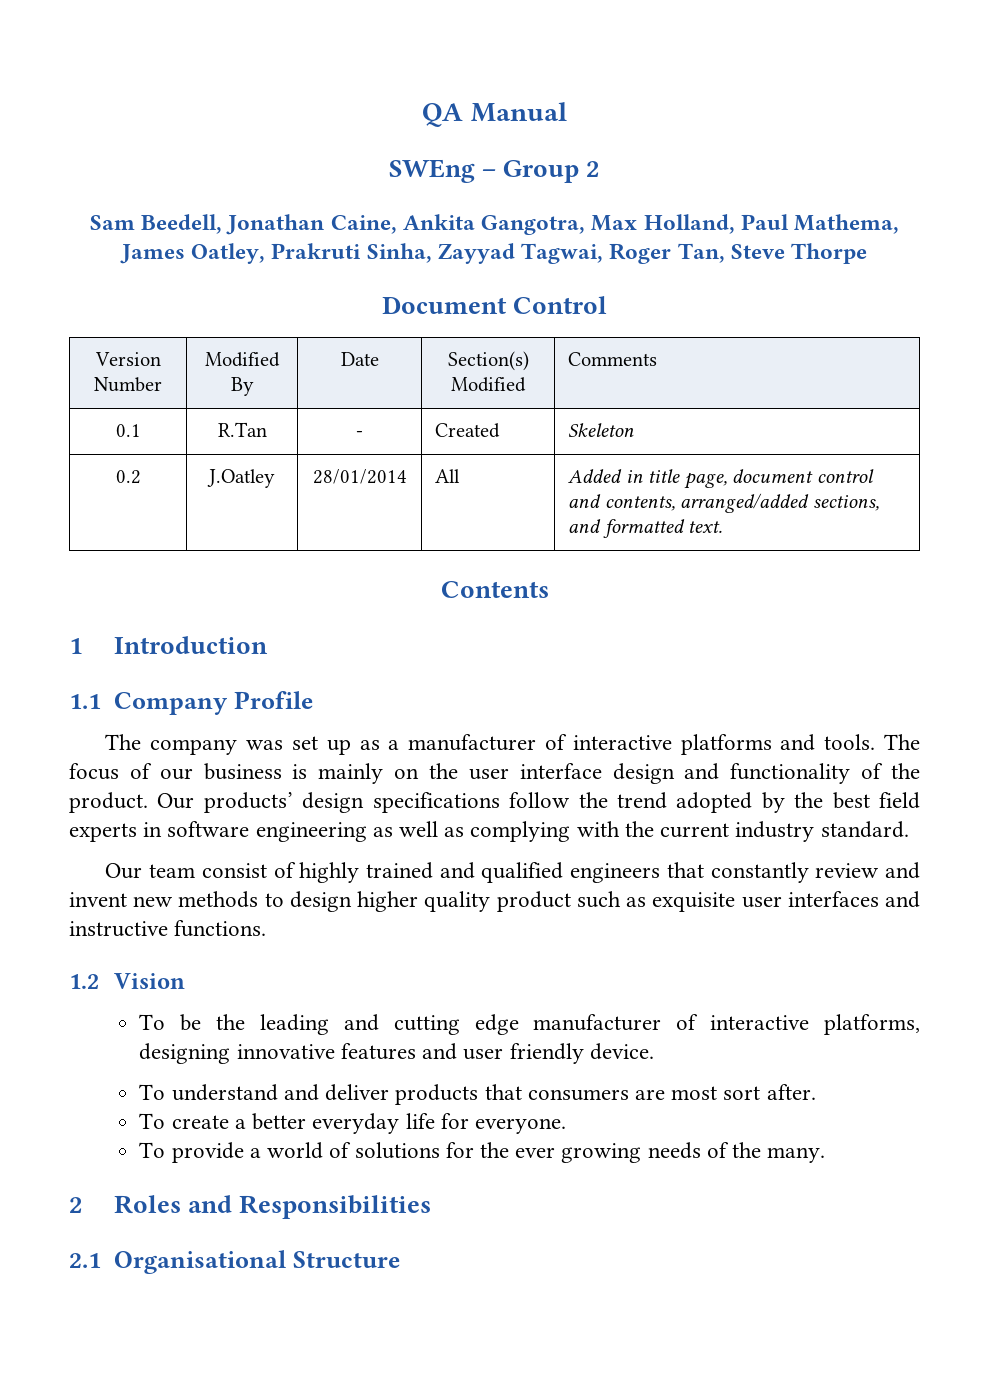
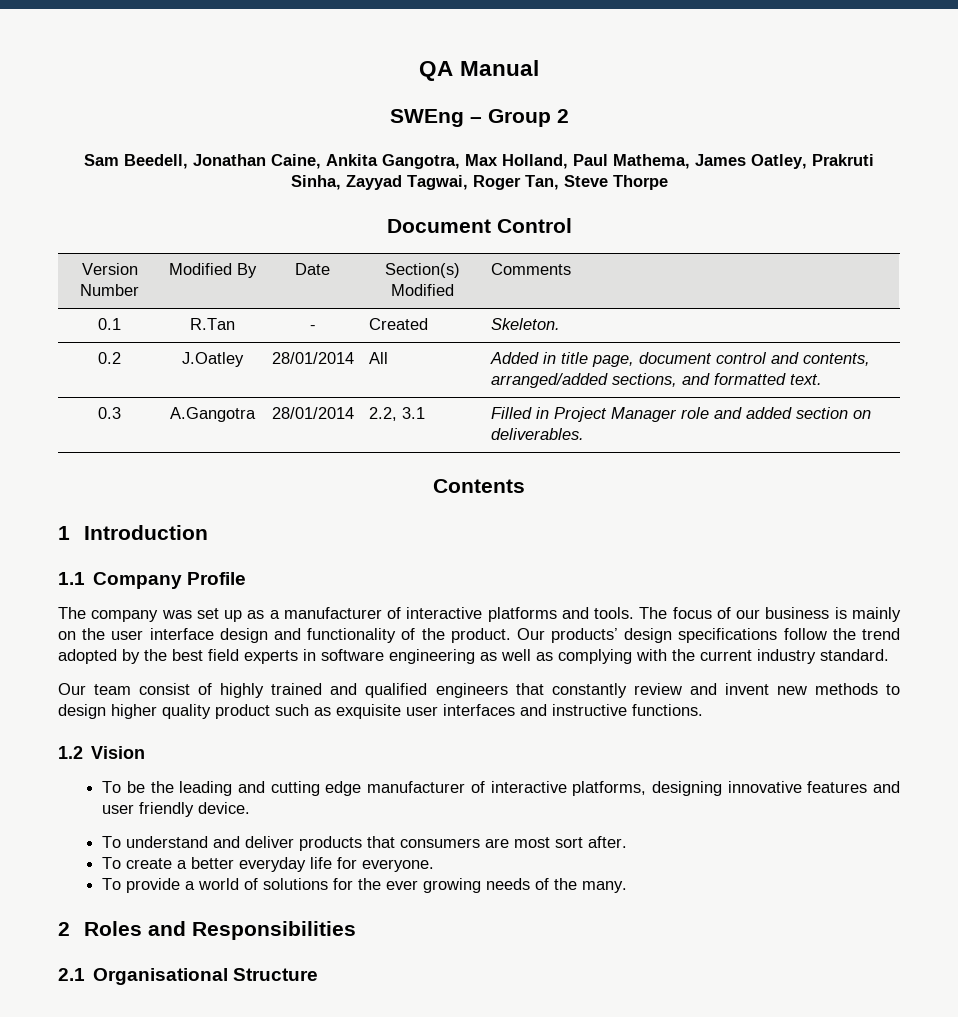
[568,423,635,437] Skeleton -> [490,318,560,330] Skeleton.
(723, 527) none -> [98,407,121,419] [169,407,256,422] [271,407,354,419] [368,407,425,421] [490,407,871,422] [490,428,584,440] // 0.3 | A.Gangotra | 28/01/2014 | 2.2, 3.1 | Filled in Project Manager role and added section on deliverables.

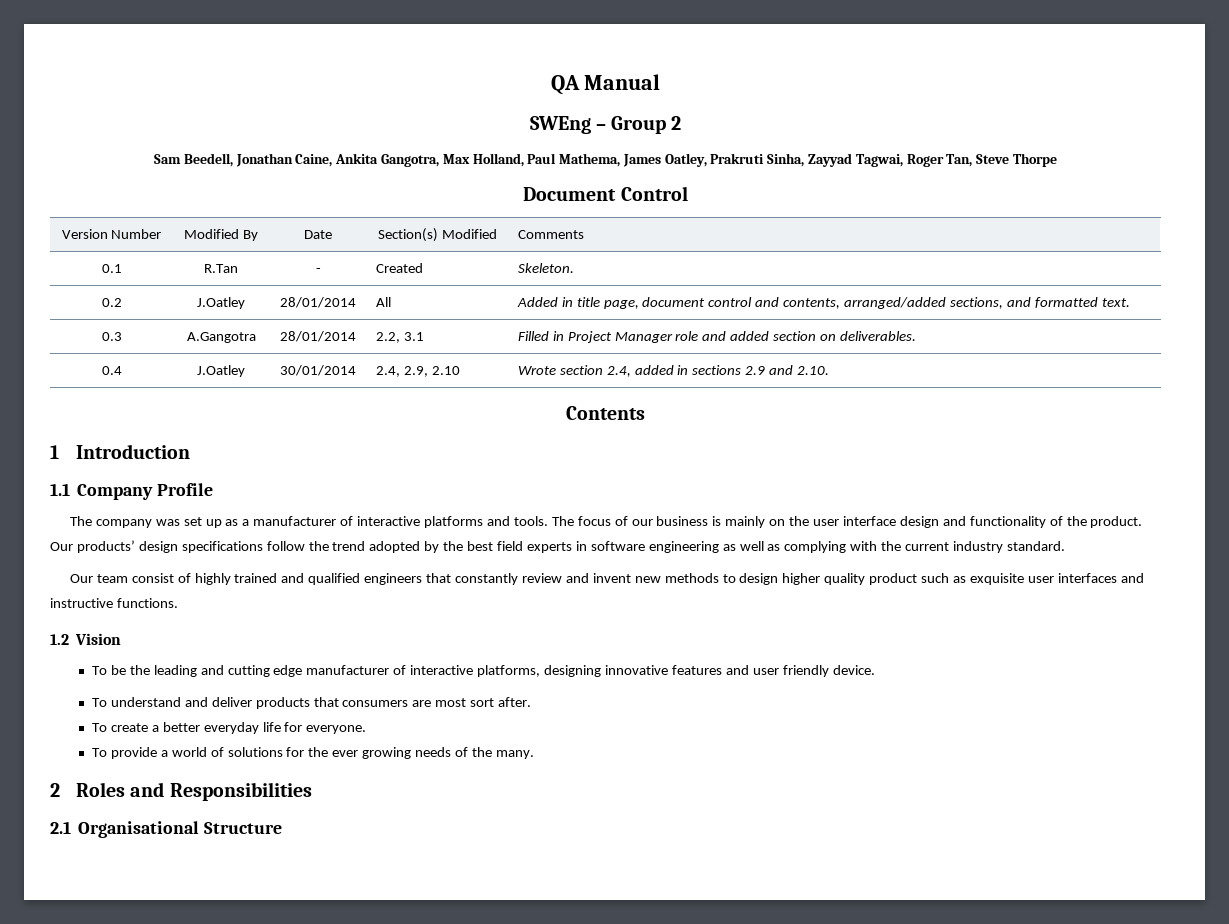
(584, 434) none -> [101,366,122,375] [197,365,245,377] [280,365,356,376] [375,366,460,377] [517,365,830,377] // 0.4 | J.Oatley | 30/01/2014 | 2.4, 2.9, 2.10 | Wrote section 2.4, added in sections 2.9 and 2.10.

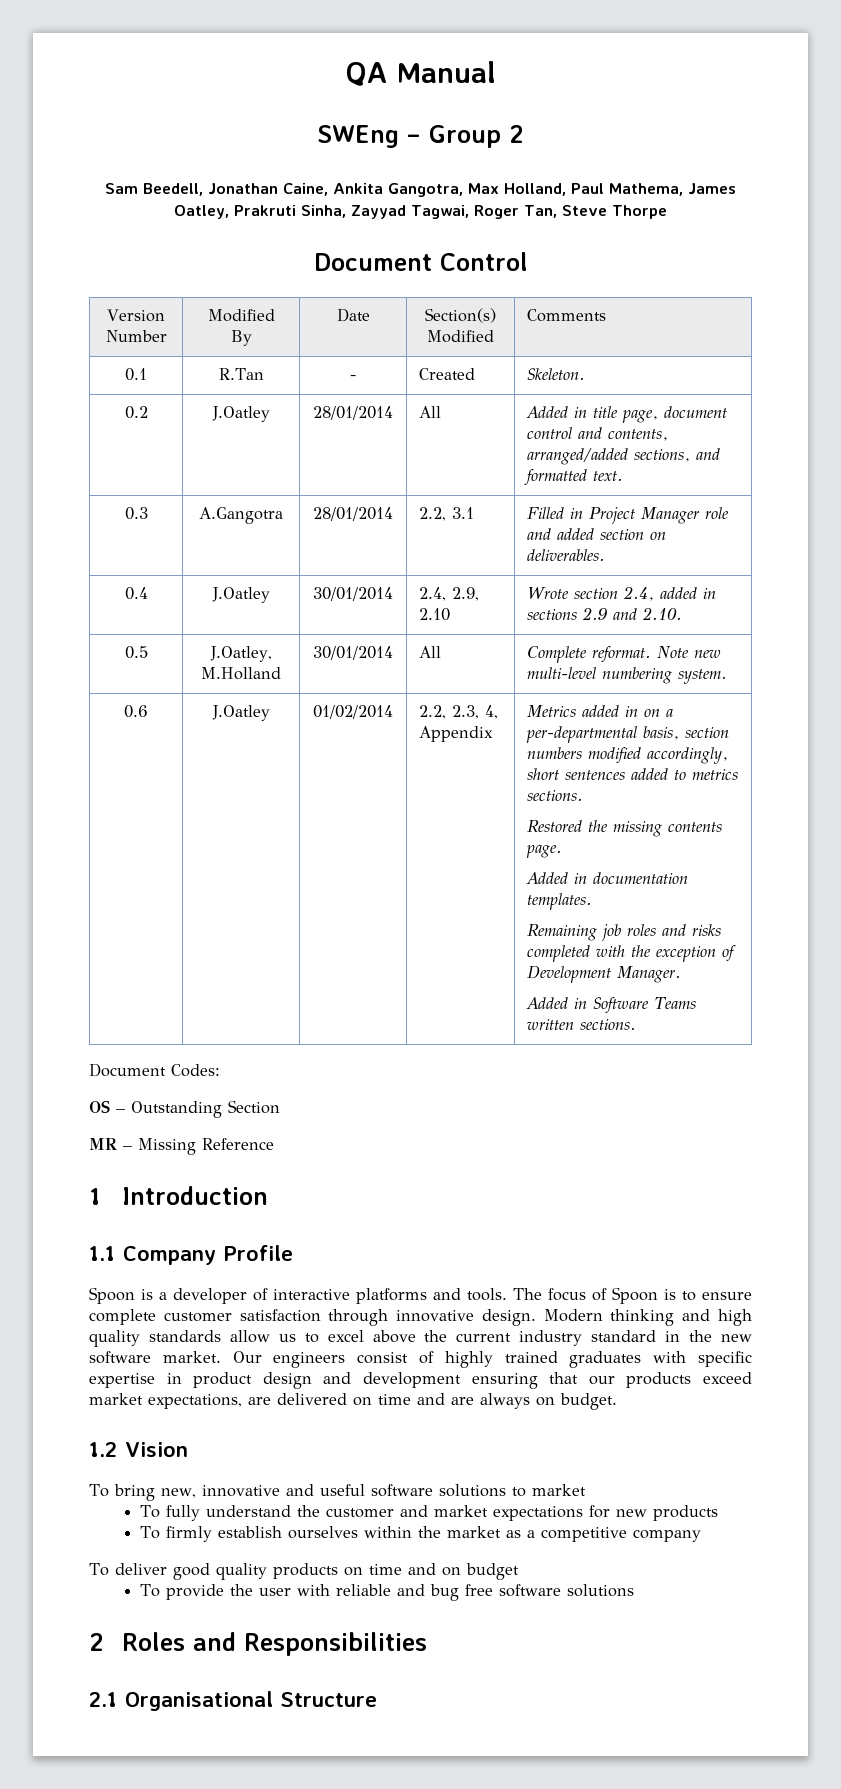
[566,406,645,420] // Contents -> [124,646,148,659] [209,646,272,662] [201,667,281,680] [313,646,393,660] [418,646,441,658] [526,646,721,663] [526,667,727,684] [124,705,148,718] [211,705,270,721] [313,705,393,719] [418,705,498,719] [418,726,493,742] [526,705,673,717] [525,726,729,743] [526,747,728,764] [526,768,738,780] [526,790,583,801] [526,820,722,837] [525,845,562,858] [525,872,688,884] [526,893,592,910] [526,924,721,941] [526,945,736,962] [526,965,681,983] [525,997,696,1014] [526,1019,636,1030] [89,1063,220,1077] [89,1100,280,1118] [89,1138,274,1155] // 0.5 | J.Oatley, M.Holland | 30/01/2014 | All | Complete reformat. Note new multi-level numbering system. // 0.6 | J.Oatley | 01/02/2014 | 2.2, 2.3, 4, Appendix | Metrics added in on a per-departmental basis, section numbers modified accordingly, short sentences added to metrics sections. // Restored the missing contents page. // Added in documentation templates. // Remaining job roles and risks completed with the exception of Development Manager. // Added in Software Teams written sections. // Document Codes: // OS – Outstanding Section // MR – Missing Reference
[69,516,337,528] The company was set up as a manufacturer -> [89,1287,247,1304] Spoon is a developer
[631,516,1143,528] [50,540,1065,553] [69,573,1144,585] [50,598,178,608] [50,633,122,645] [91,665,875,677] [91,697,532,709] [91,722,367,734] [91,747,534,759] our business is mainly on the user interface design and functionality of the product. Our products’ design specifications follow the trend adopted by the best field experts in software engineering as well as complying with the current industry standard. // Our team consist of highly trained and qualified engineers that constantly review and invent new methods to design higher quality product such as exquisite user interfaces and instructive functions. // 1.2 Vision // To be the leading and cutting edge manufacturer of interactive platforms, designing innovative features and user friendly device. // To understand and deliver products that consumers are most sort after. // To create a better everyday life for everyone. // To provide a world of solutions for the ever growing needs of the many. -> [612,1287,752,1304] [89,1309,753,1326] [89,1330,752,1347] [89,1351,752,1368] [89,1372,753,1389] [89,1393,617,1410] [89,1442,189,1457] [89,1484,586,1501] [139,1505,718,1521] [139,1526,701,1542] [89,1563,519,1580] [139,1584,634,1601] Spoon is to ensure complete customer satisfaction through innovative design. Modern thinking and high quality standards allow us to excel above the current industry standard in the new software market. Our engineers consist of highly trained graduates with specific expertise in product design and development ensuring that our products exceed market expectations, are delivered on time and are always on budget. // 1.2 Vision // To bring new, innovative and useful software solutions to market // To fully understand the customer and market expectations for new products // To firmly establish ourselves within the market as a competitive company // To deliver good quality products on time and on budget // To provide the user with reliable and bug free software solutions

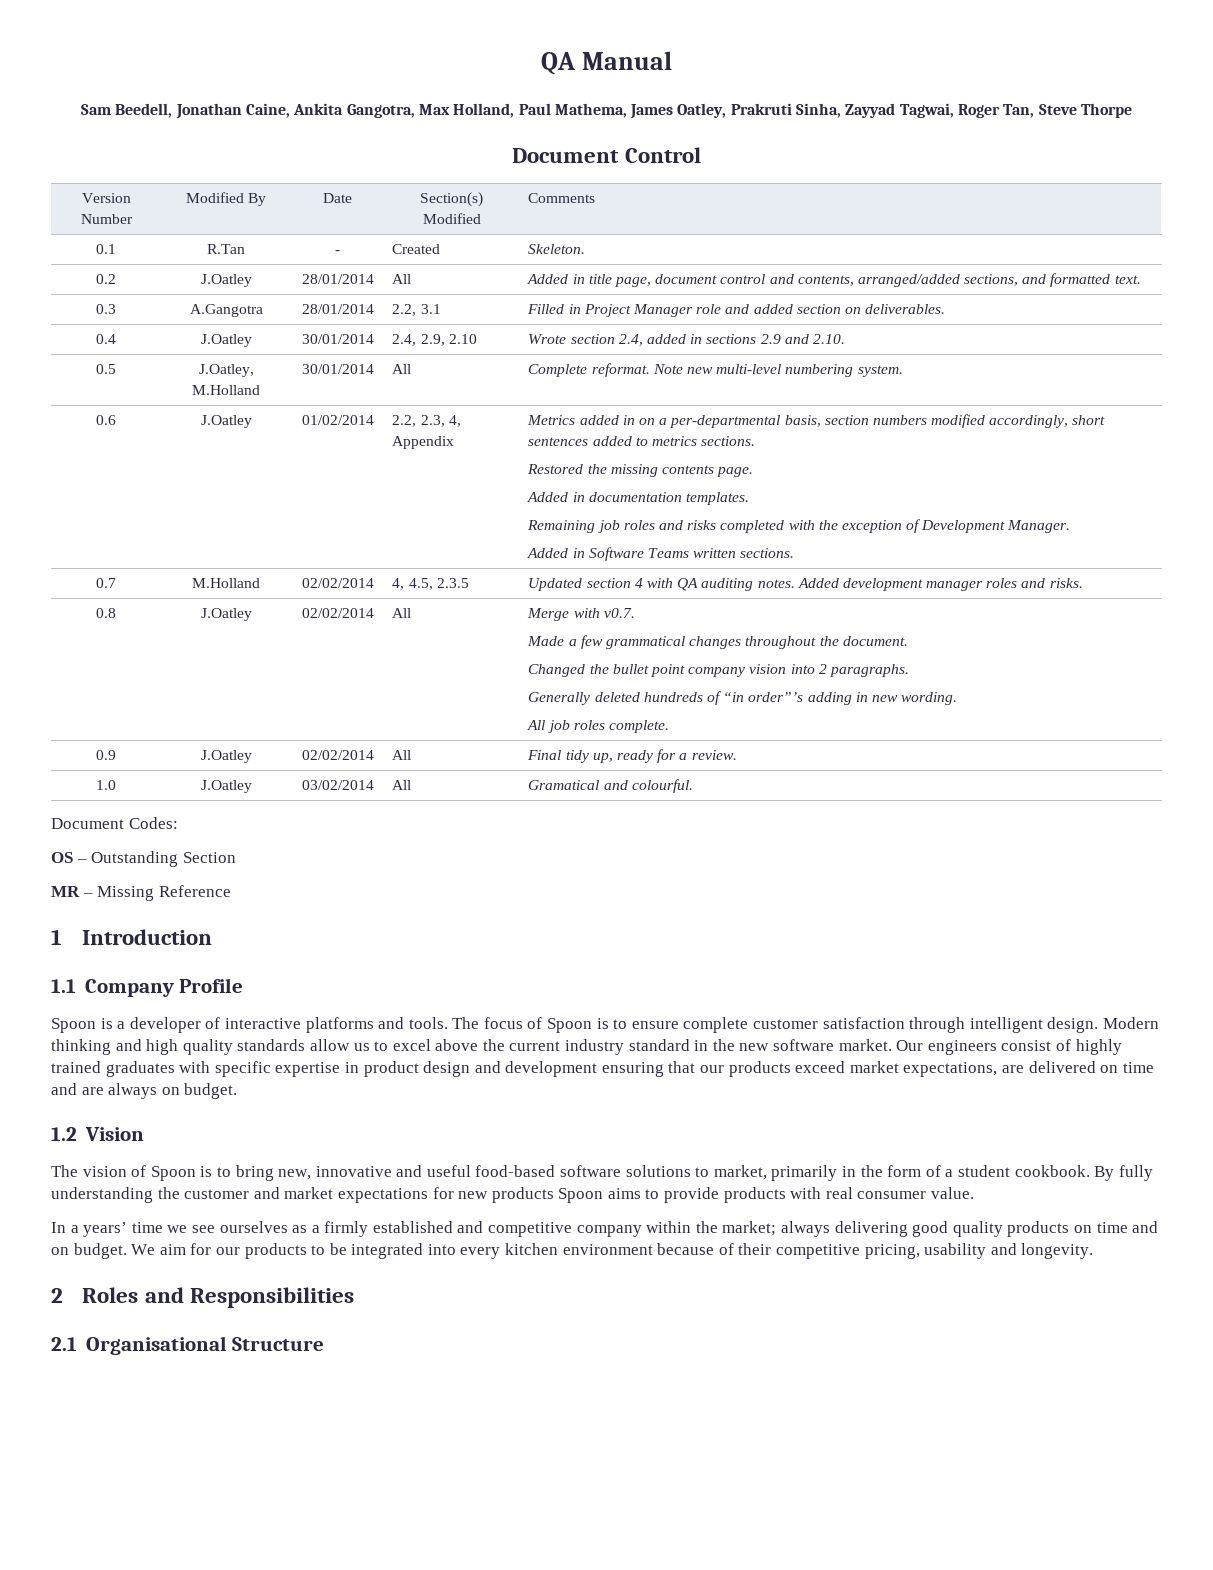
[317,125,524,148] // SWEng – Group 2 -> (672, 60) none
(636, 1024) none -> [96,578,116,588] [192,578,260,588] [301,578,374,588] [392,578,469,590] [528,578,1083,591] [96,608,116,618] [200,608,252,621] [301,608,374,618] [392,608,412,618] [527,608,635,621] [527,635,908,649] [528,664,909,677] [528,691,958,705] [527,720,669,733] [96,750,116,760] [200,750,252,763] [301,750,374,760] [392,750,412,760] [527,749,737,763] [96,780,116,790] [200,780,252,793] [301,780,374,790] [392,780,412,790] [528,779,693,793] // 0.7 | M.Holland | 02/02/2014 | 4, 4.5, 2.3.5 | Updated section 4 with QA auditing notes. Added development manager roles and risks. // 0.8 | J.Oatley | 02/02/2014 | All | Merge with v0.7. // Made a few grammatical changes throughout the document. // Changed the bullet point company vision into 2 paragraphs. // Generally deleted hundreds of “in order”’s adding in new wording. // All job roles complete. // 0.9 | J.Oatley | 02/02/2014 | All | Final tidy up, ready for a review. // 1.0 | J.Oatley | 03/02/2014 | All | Gramatical and colourful.
[396,1310,475,1322] innovative -> [969,1017,1043,1033] intelligent
[89,1484,109,1497] To -> [51,1165,231,1181] The vision of Spoon is to
(365, 1490) none -> [475,1165,556,1177] food-based
[531,1484,586,1496] [139,1505,291,1521] market // To fully understand -> [713,1165,1153,1181] [51,1187,153,1203] market, primarily in the form of a student cookbook. By fully understanding
[139,1526,701,1542] [89,1563,167,1576] // To firmly establish ourselves within the market as a competitive company // To deliver -> [558,1187,975,1203] [51,1221,908,1237] Spoon aims to provide products with real consumer value. // In a years’ time we see ourselves as a firmly established and competitive company within the market; always delivering
[465,1563,519,1580] [139,1584,634,1601] budget // To provide the user with reliable and bug free software solutions -> [73,1243,1094,1259] budget. We aim for our products to be integrated into every kitchen environment because of their competitive pricing, usability and longevity.

